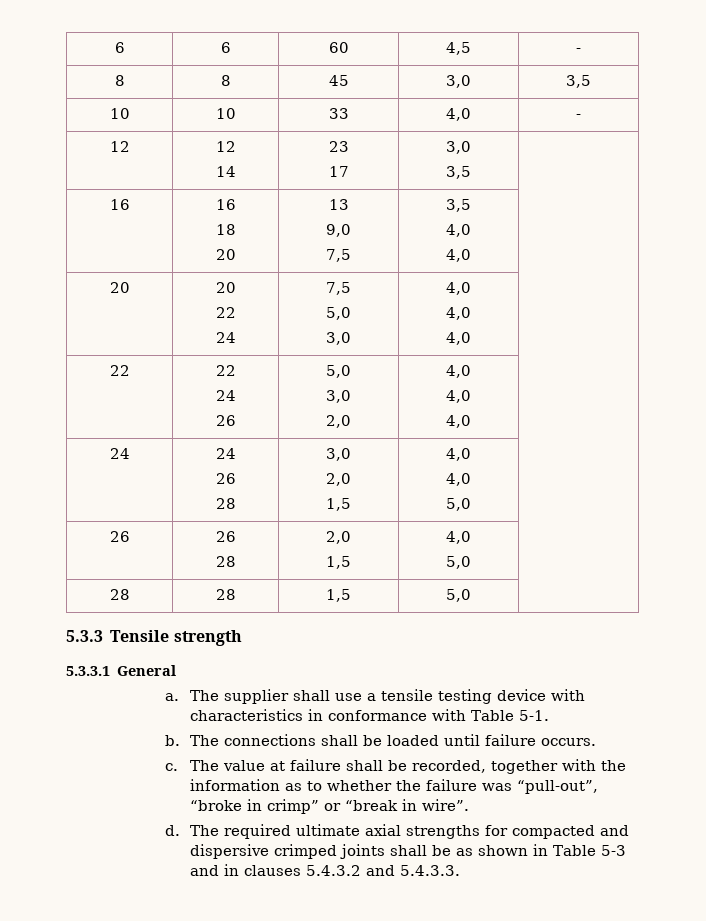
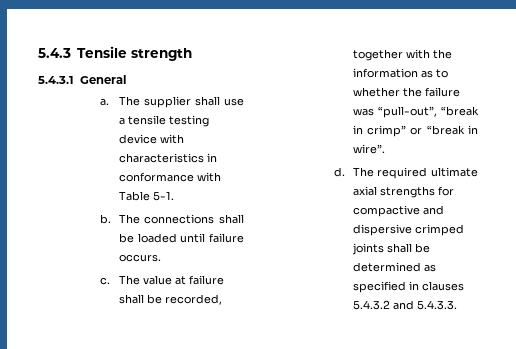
[114,42,125,53] [220,42,231,53] [328,42,349,53] [446,42,471,55] [576,48,581,53] [114,75,125,86] [220,75,231,86] [328,75,349,86] [446,75,471,88] [566,75,591,88] [109,108,130,119] [215,108,236,119] [328,108,349,119] [446,108,471,121] [576,114,581,119] [109,141,130,152] [215,141,236,152] [215,166,236,177] [328,141,349,152] [328,166,349,177] [446,141,471,154] [446,166,471,179] [109,199,130,210] [215,199,236,210] [215,224,236,235] [215,249,236,260] [328,199,349,210] [326,224,351,237] [326,249,351,262] [446,199,471,212] [446,224,471,237] [446,249,471,262] [109,282,130,293] [215,282,236,293] [215,307,236,318] [215,332,236,343] [326,282,351,295] [326,307,351,320] [326,332,351,345] [446,282,471,295] [446,307,471,320] [446,332,471,345] [109,365,130,376] [215,365,236,376] [215,390,236,401] [215,415,236,426] [326,365,351,378] [326,390,351,403] [326,415,351,428] [446,365,471,378] [446,390,471,403] [446,415,471,428] [109,448,130,459] [215,448,236,459] [215,473,236,484] [215,498,236,509] [326,448,351,461] [326,473,351,486] [326,498,351,511] [446,448,471,461] [446,473,471,486] [446,498,471,511] [109,531,130,542] [215,531,236,542] [215,556,236,567] [326,531,351,544] [326,556,351,569] [446,531,471,544] [446,556,471,569] [109,589,130,600] [215,589,236,600] [326,589,351,602] [446,589,471,602] [66,630,103,642] 6 | 6 | 60 | 4,5 | - // 8 | 8 | 45 | 3,0 | 3,5 // 10 | 10 | 33 | 4,0 | - // 12 | 12 // 14 | 23 // 17 | 3,0 // 3,5 | // 16 | 16 // 18 // 20 | 13 // 9,0 // 7,5 | 3,5 // 4,0 // 4,0 | // 20 | 20 // 22 // 24 | 7,5 // 5,0 // 3,0 | 4,0 // 4,0 // 4,0 | // 22 | 22 // 24 // 26 | 5,0 // 3,0 // 2,0 | 4,0 // 4,0 // 4,0 | // 24 | 24 // 26 // 28 | 3,0 // 2,0 // 1,5 | 4,0 // 4,0 // 5,0 | // 26 | 26 // 28 | 2,0 // 1,5 | 4,0 // 5,0 | // 28 | 28 | 1,5 | 5,0 | // 5.3.3 -> [38,48,71,58] 5.4.3
[66,666,110,676] 5.3.3.1 -> [38,76,74,84] 5.4.3.1
[189,800,242,811] “broke -> [441,106,479,116] “break
[511,825,595,839] compacted -> [352,205,420,217] compactive
[455,844,626,856] [189,865,219,876] as shown in Table 5-3 and -> [352,262,436,272] [352,281,406,293] determined as specified

